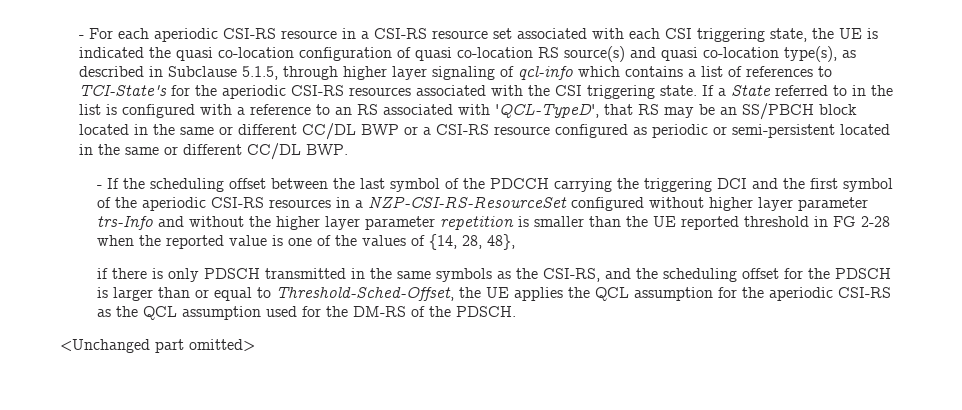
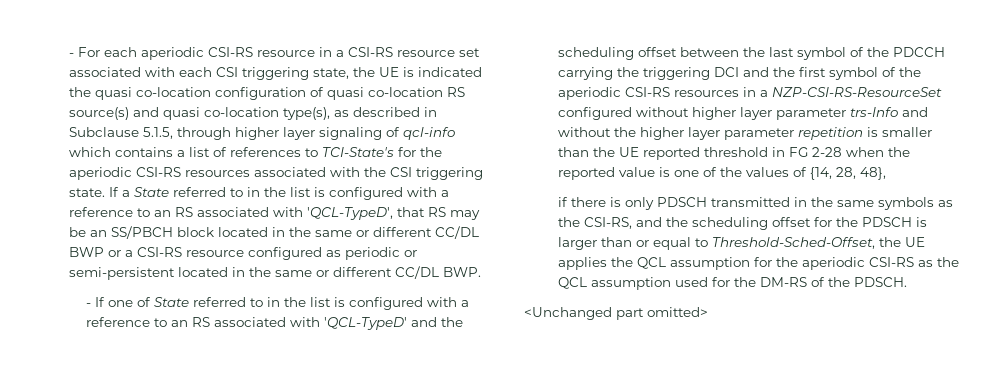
(120, 183) none -> [108,297,470,310] [86,317,438,330] one of State referred to in the list is configured with a reference to an RS associated with 'QCL-TypeD' and

